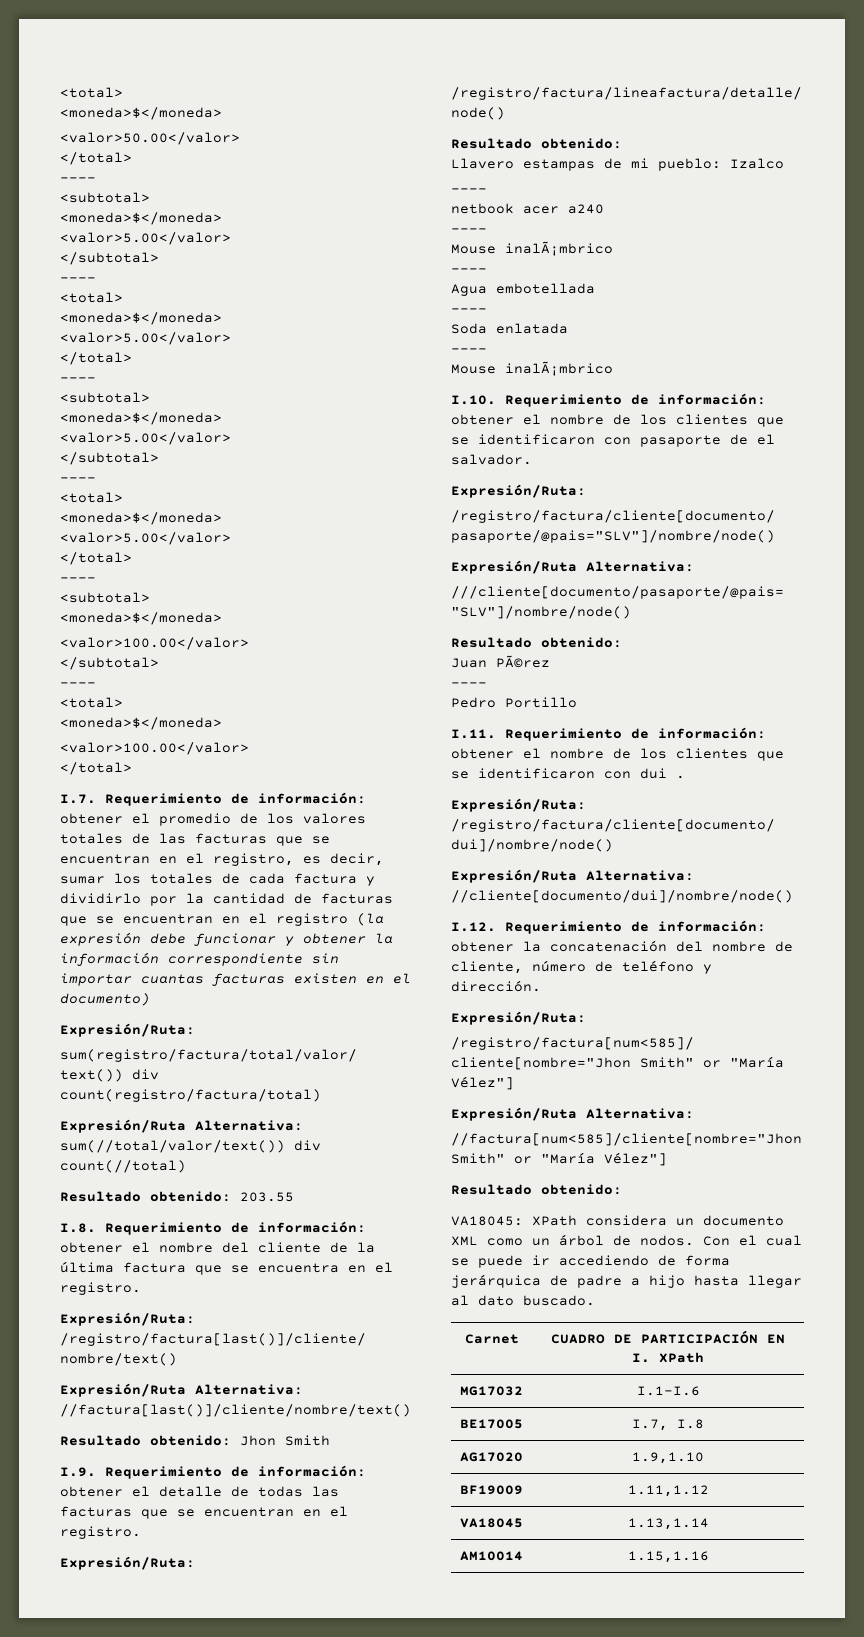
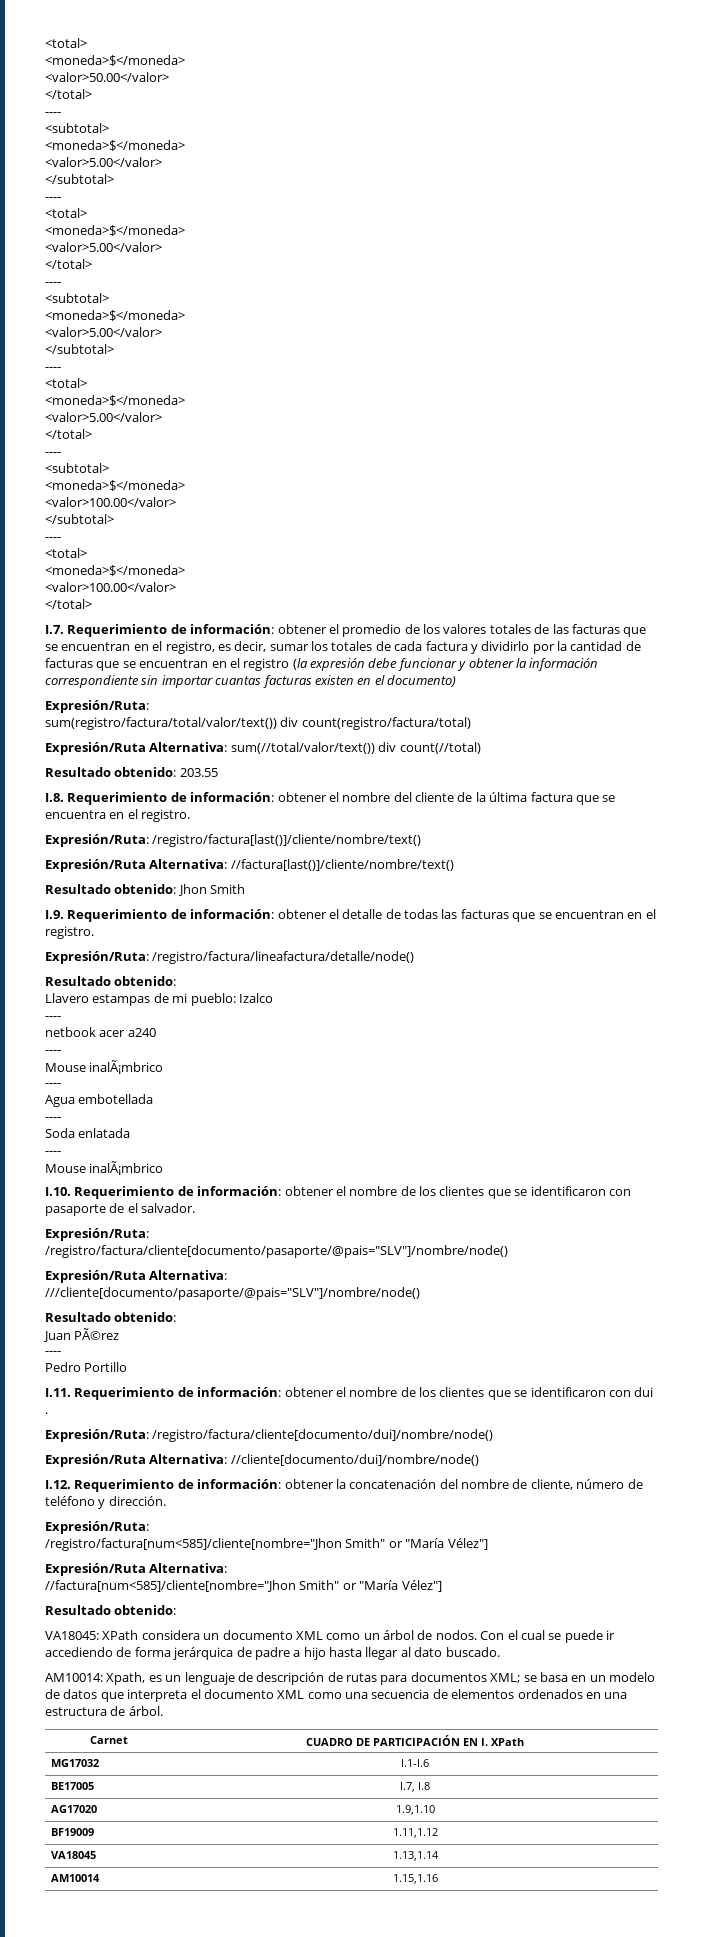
(595, 1300) none -> [45,1672,655,1685] [45,1689,628,1702] [45,1706,163,1716] // AM10014: Xpath, es un lenguaje de descripción de rutas para documentos XML; se basa en un modelo de datos que interpreta el documento XML como una secuencia de elementos ordenados en una estructura de árbol.

